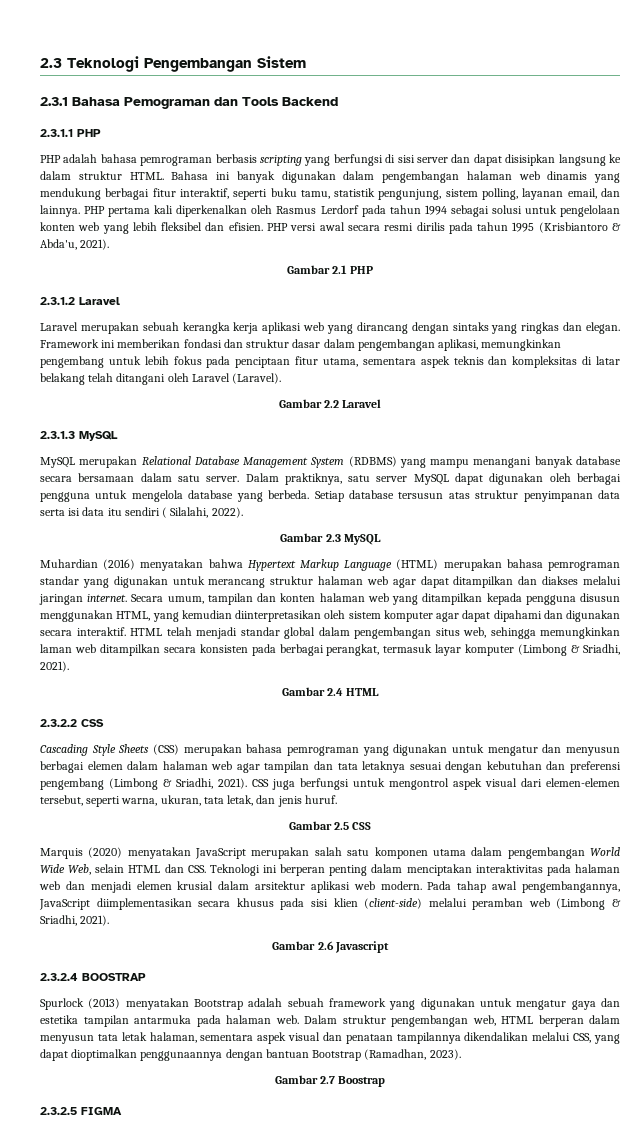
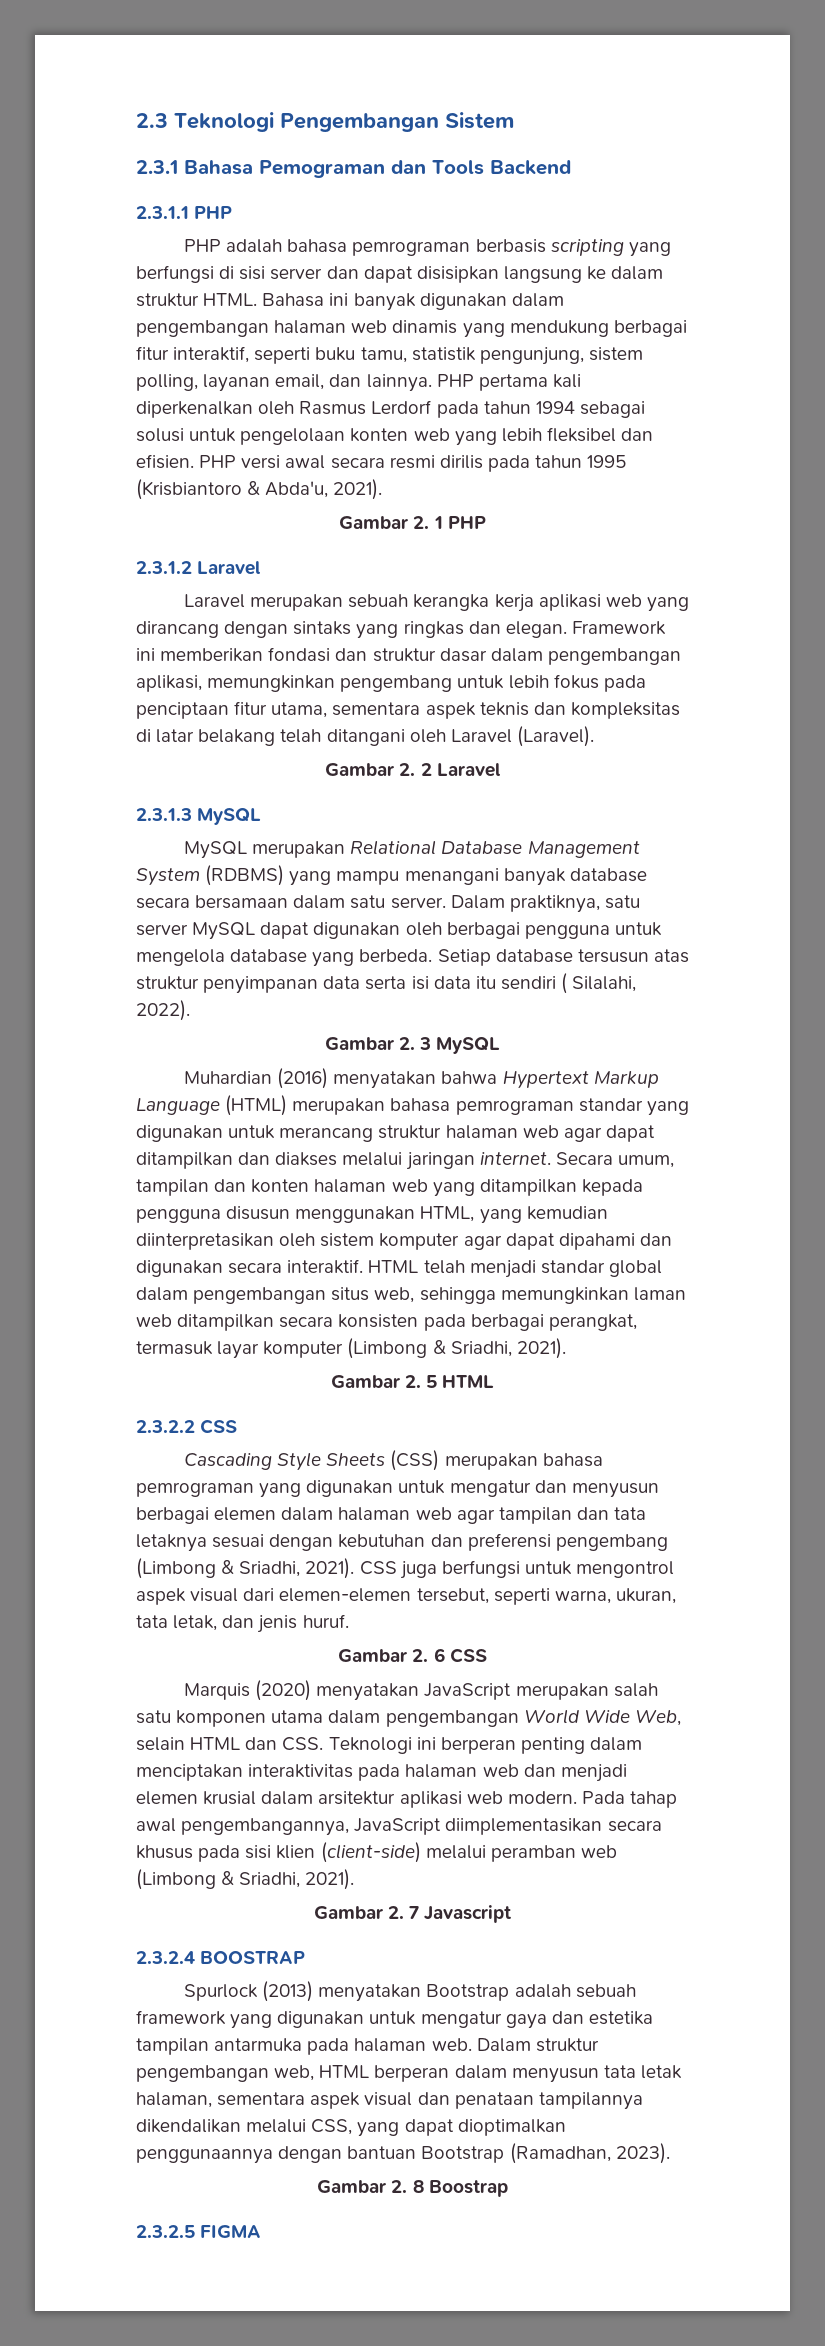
[332,265,347,274] 2.1 -> [413,516,443,529] 2. 1
[324,400,339,408] 2.2 -> [399,763,432,776] 2. 2
[325,534,341,542] 2.3 -> [398,1037,432,1050] 2. 3
[327,688,343,696] 2.4 -> [404,1375,438,1388] 2. 5
[334,822,349,830] 2.5 -> [412,1648,445,1662] 2. 6
[317,941,334,950] 2.6 -> [387,1906,420,1919] 2. 7
[320,1076,335,1084] 2.7 -> [391,2180,424,2193] 2. 8

